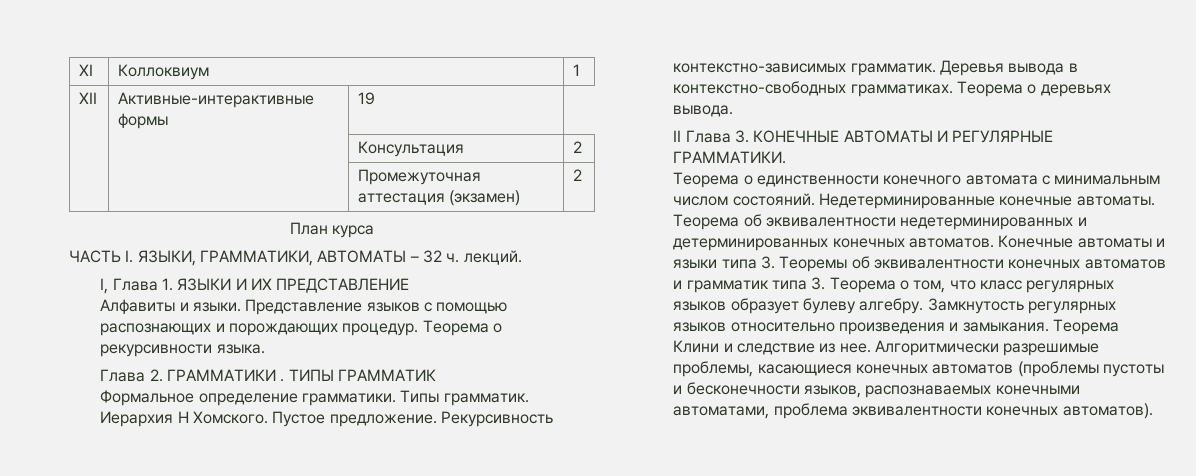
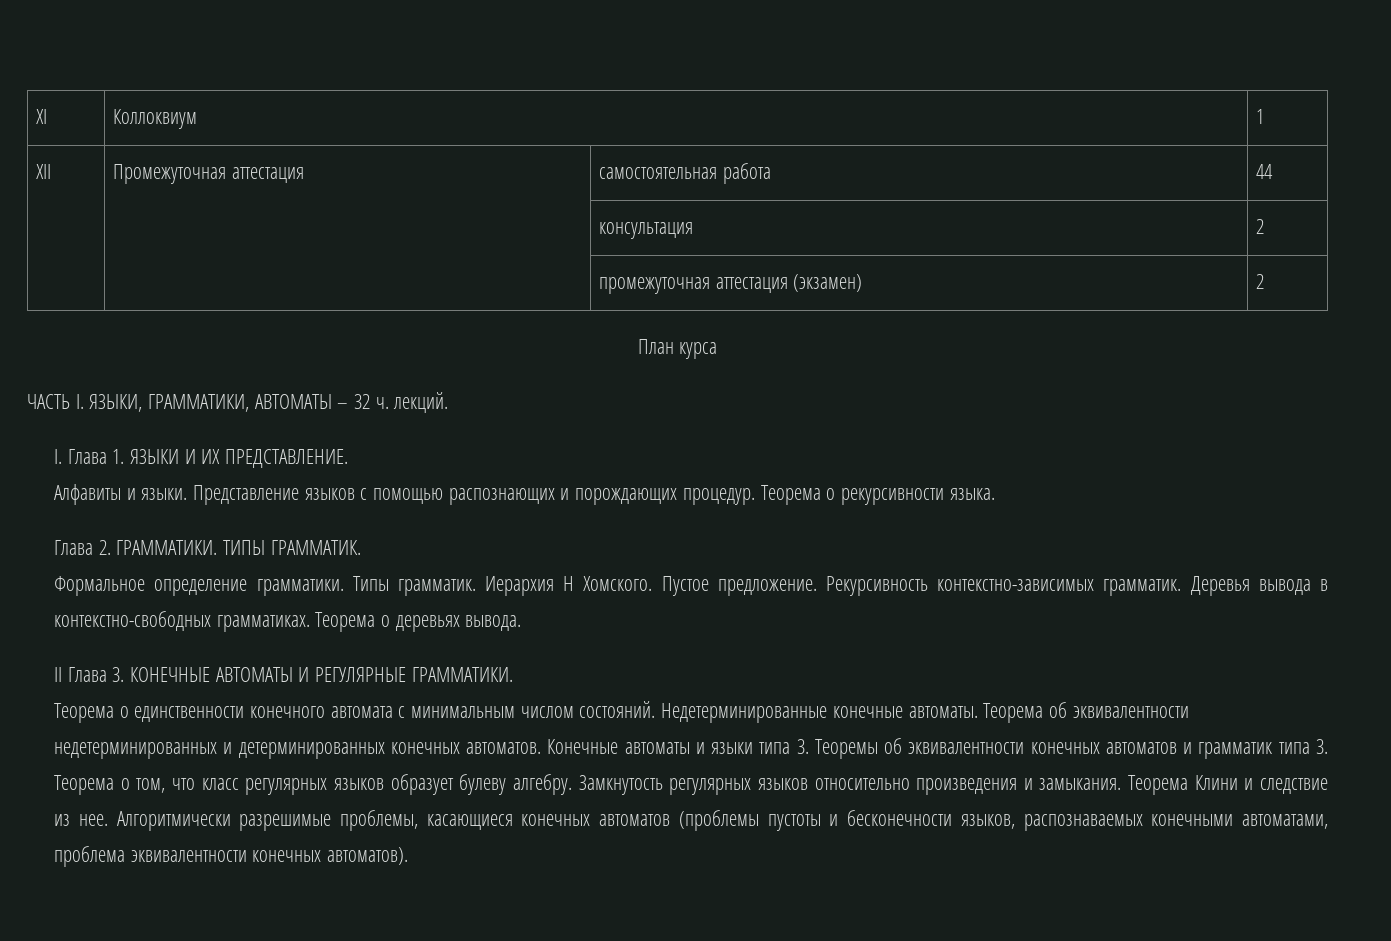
[118,92,315,108] [118,113,169,129] [358,92,376,105] [358,141,465,157] Активные-интерактивные формы | 19 // | | Консультация -> [112,164,304,184] [598,163,771,184] [1255,164,1273,179] [598,222,693,239] Промежуточная аттестация | самостоятельная работа | 44 // | | консультация
[358,169,482,185] Промежуточная -> [598,277,710,294] промежуточная
[100,278,109,294] I, -> [54,449,63,464] I.
[276,278,410,293] ПРЕДСТАВЛЕНИЕ -> [225,449,349,468] ПРЕДСТАВЛЕНИЕ.
[167,369,437,382] ГРАММАТИКИ . ТИПЫ ГРАММАТИК -> [116,540,361,555] ГРАММАТИКИ. ТИПЫ ГРАММАТИК.

